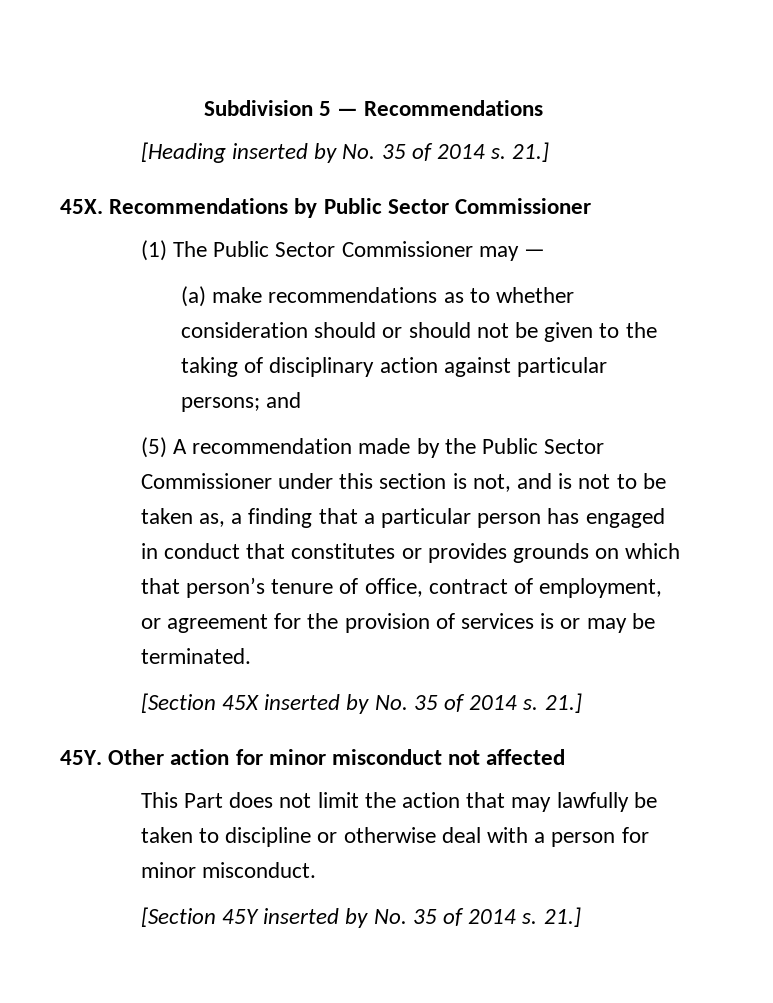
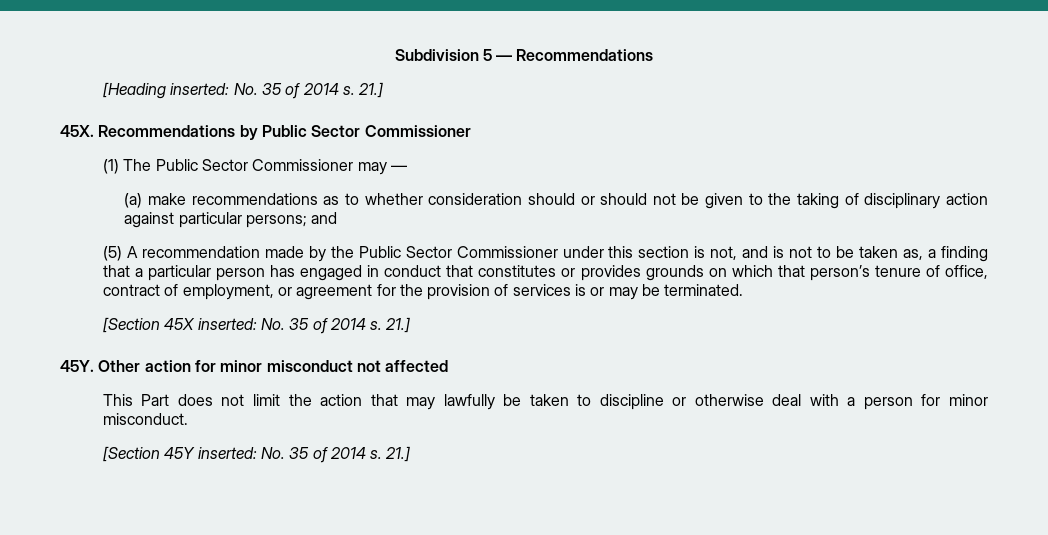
[231,143,338,163] inserted by -> [170,83,230,95] inserted:
[264,694,370,714] inserted by -> [197,318,257,330] inserted:
[263,908,369,928] inserted by -> [197,447,257,459] inserted:

